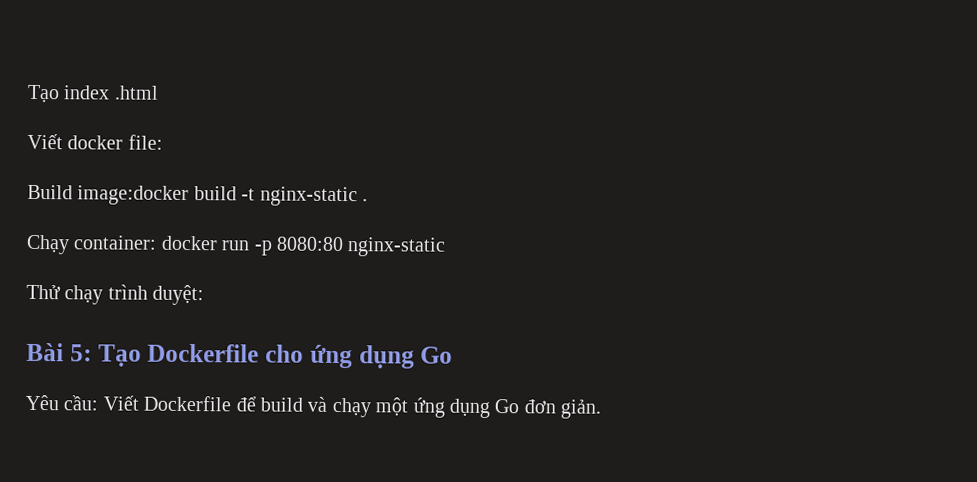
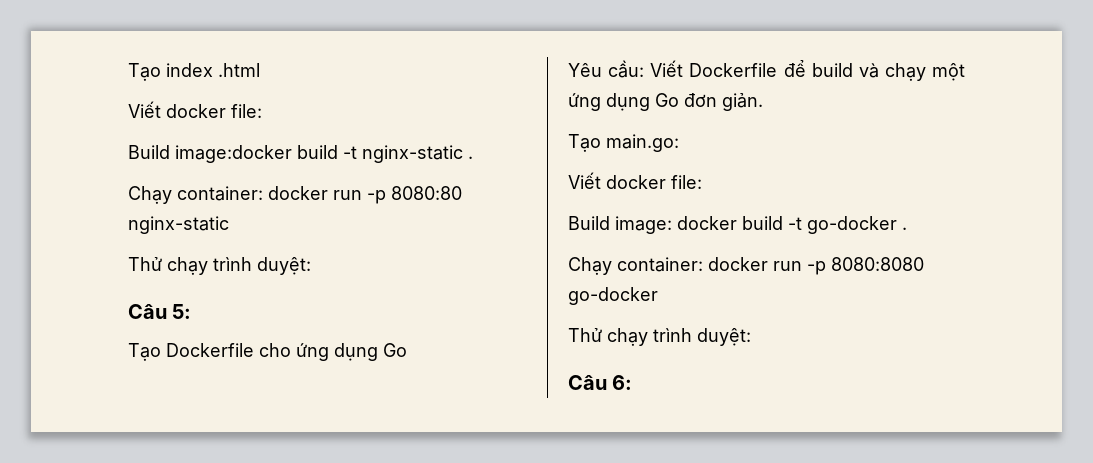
[26,342,64,362] Bài -> [128,304,167,319] Câu
(92, 353) none -> (192, 311) //
(602, 409) none -> [568,134,679,152] [568,172,702,189] [568,216,907,234] [568,257,924,275] [568,287,658,305] [568,328,751,346] [568,375,633,390] // Tạo main.go: // Viết docker file: // Build image: docker build -t go-docker . // Chạy container: docker run -p 8080:8080 go-docker // Thử chạy trình duyệt: // Câu 6:

